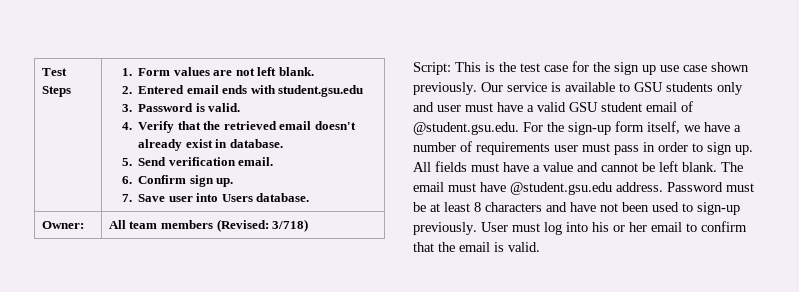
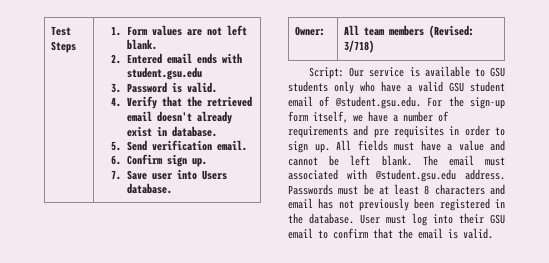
[455,61,749,75] [413,82,477,95] This is the test case for the sign up use case shown previously. -> (345, 73) none
[413,102,493,112] and user must -> [360,81,375,92] who
[554,143,639,155] user must pass -> [353,125,444,138] and pre requisites
[480,182,506,192] have -> [288,169,367,180] associated with
[667,182,723,192] Password -> [288,184,333,195] Passwords
[570,202,740,215] [413,222,477,235] have not been used to sign-up previously. -> [288,198,505,211] [288,213,354,224] email has not previously been registered in the database.
[592,222,647,232] his or her -> [459,213,505,224] their GSU

